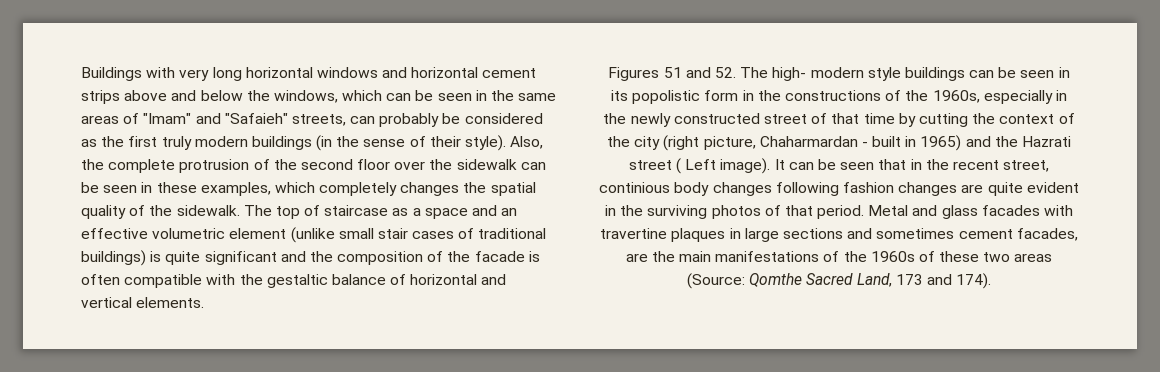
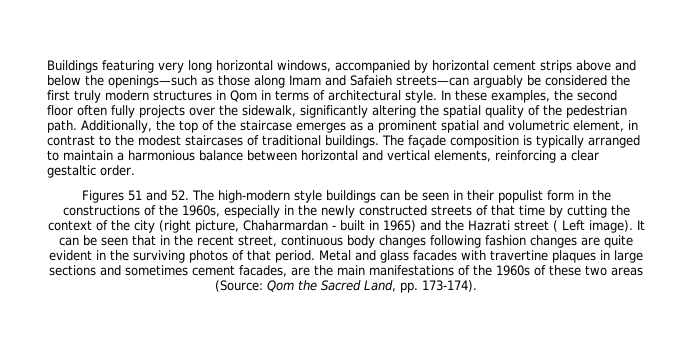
[146,67,176,78] with -> [102,60,154,73] featuring
[316,67,408,78] windows and -> [277,60,428,73] windows, accompanied by
[273,90,557,103] [81,113,440,127] windows, which can be seen in the same areas of "Imam" and "Safaieh" streets, can probably -> [108,75,523,88] openings—such as those along Imam and Safaieh streets—can arguably
[81,139,97,147] as -> (607, 80) none
[251,135,544,151] [81,159,546,173] [81,182,460,196] buildings (in the sense of their style). Also, the complete protrusion of the second floor over the sidewalk can be seen in these examples, which completely changes -> [153,90,617,103] [47,105,416,118] structures in Qom in terms of architectural style. In these examples, the second floor often fully projects over the sidewalk, significantly altering
[176,205,518,219] [81,227,547,243] [81,250,540,266] [81,274,507,288] [81,297,205,308] sidewalk. The top of staircase as a space and an effective volumetric element (unlike small stair cases of traditional buildings) is quite significant and the composition of the facade is often compatible with the gestaltic balance of horizontal and vertical elements. -> [566,105,627,118] [47,120,638,133] [47,135,640,148] [47,150,599,163] [47,165,135,178] pedestrian path. Additionally, the top of the staircase emerges as a prominent spatial and volumetric element, in contrast to the modest staircases of traditional buildings. The façade composition is typically arranged to maintain a harmonious balance between horizontal and vertical elements, reinforcing a clear gestaltic order.
[772,67,864,81] high- modern -> [217,190,290,203] high-modern
[611,90,701,104] its popolistic -> [466,190,543,203] their populist
[764,114,808,124] street -> [430,205,472,216] streets
[599,182,671,193] continious -> [281,235,343,246] continuous
[749,273,992,289] Qomthe Sacred Land, 173 and 174). -> [267,280,477,293] Qom the Sacred Land, pp. 173-174).

